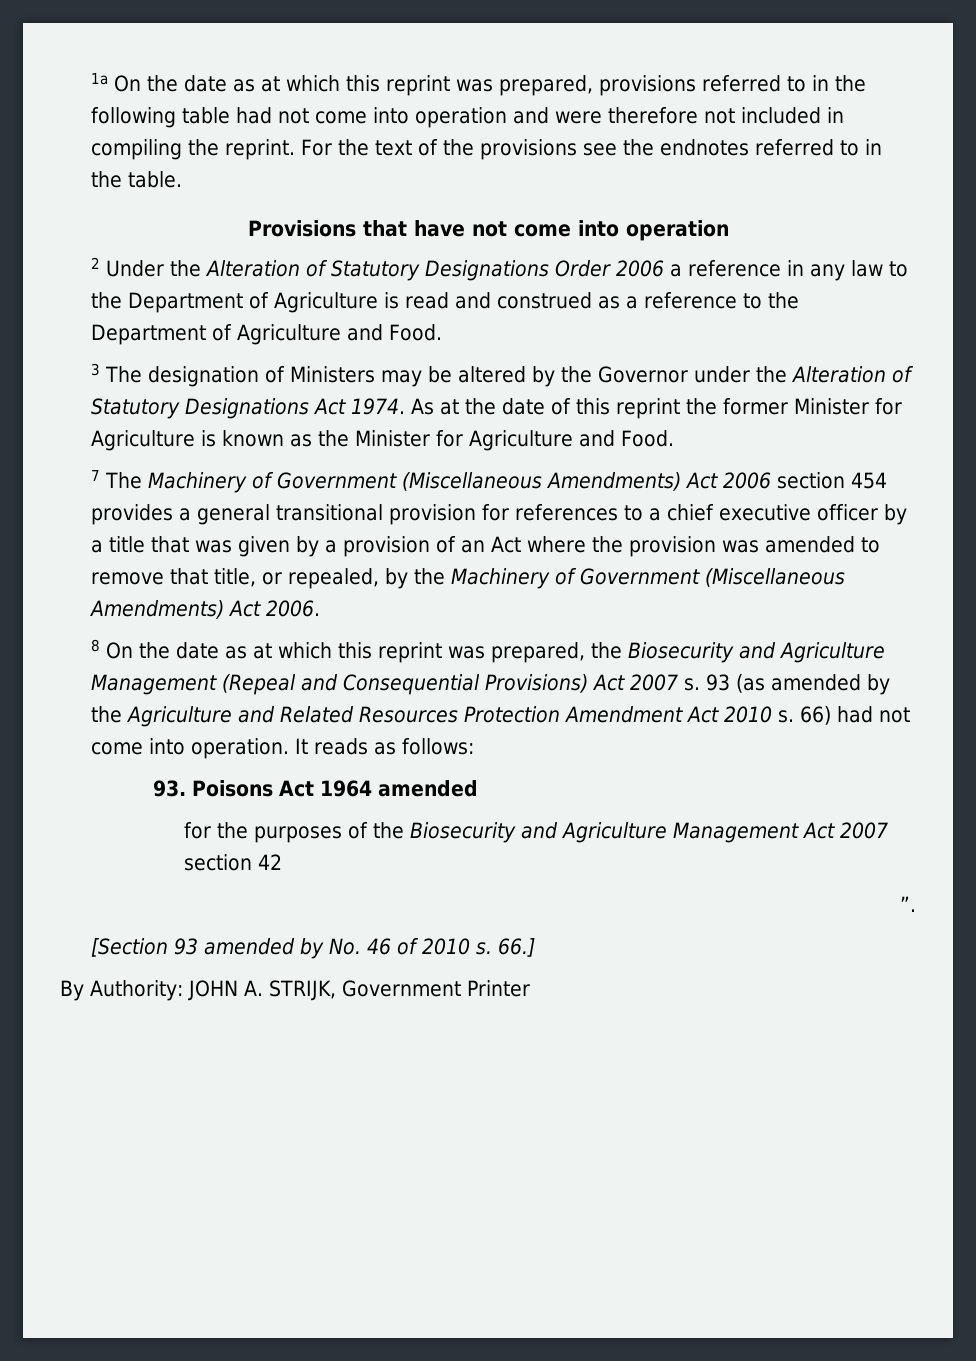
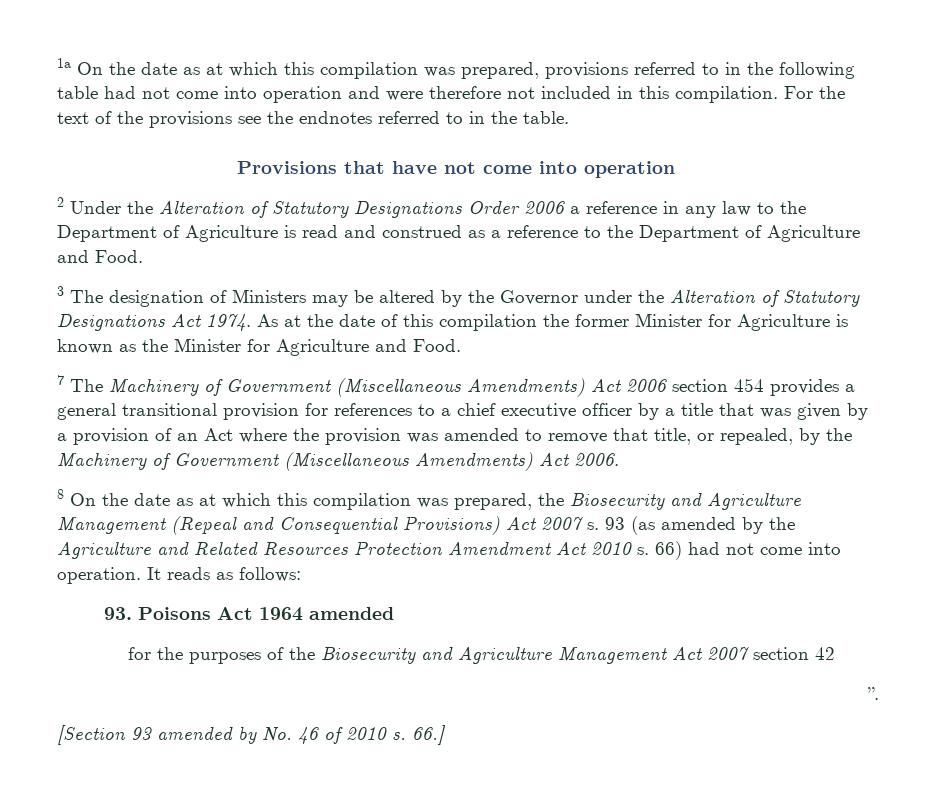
[385,75,450,96] reprint -> [319,62,418,79] compilation
[90,139,295,160] compiling the reprint. -> [638,86,778,103] this compilation.
[615,398,680,419] reprint -> [438,314,537,331] compilation
[377,642,442,663] reprint -> [312,493,411,510] compilation
[60,980,530,1001] // By Authority: JOHN A. STRIJK, Government Printer -> (446, 735) none

